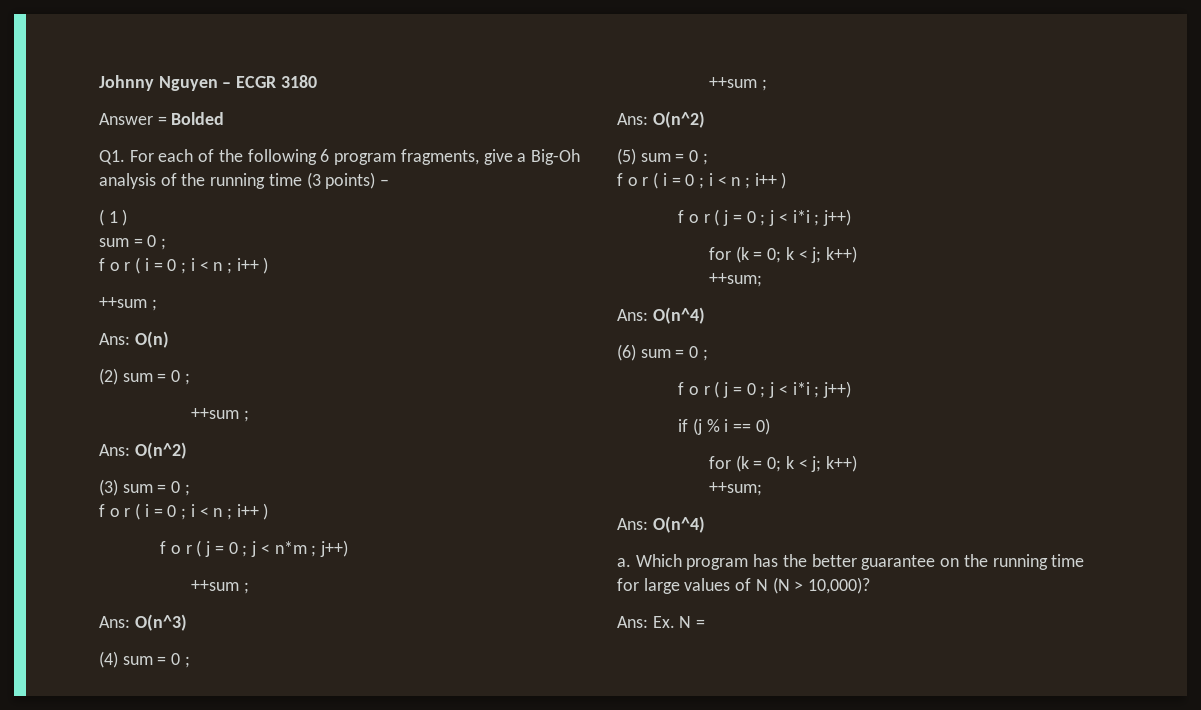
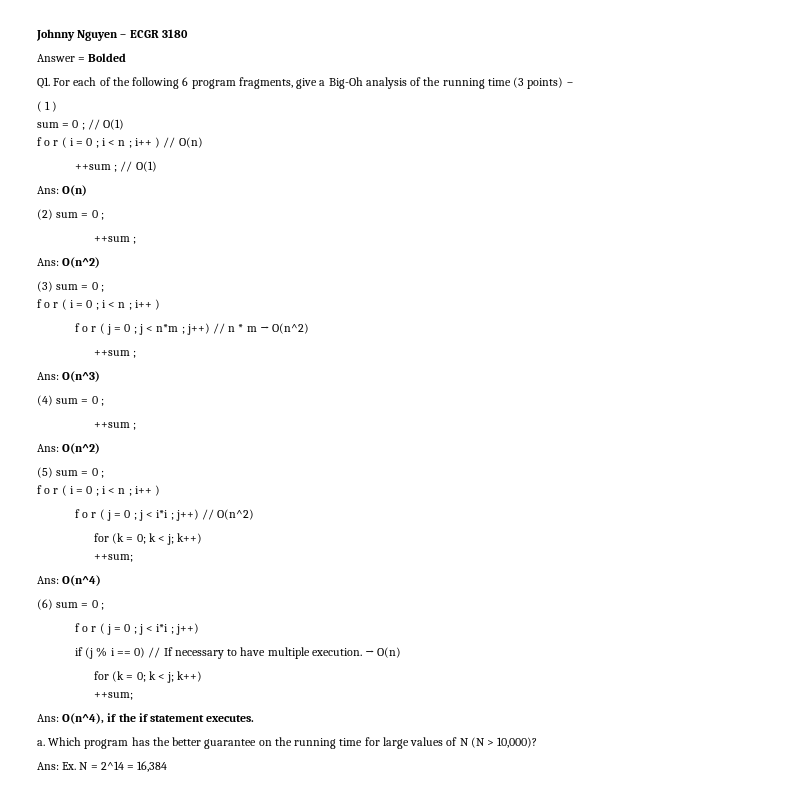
(167, 244) none -> [87,119,125,130] // O(1)
[99,297,157,311] // ++sum ; -> [163,137,203,148] [74,161,157,172] // O(n) // ++sum ; // O(1)
(348, 548) none -> [212,323,310,334] // n * m → O(n^2)
(851, 217) none -> [201,509,255,520] // O(n^2)
(770, 426) none -> [148,647,402,659] // If necessary to have multiple execution. → O(n)
[652,516,705,533] O(n^4) -> [62,713,255,724] O(n^4), if the if statement executes.
(706, 623) none -> [100,761,168,772] 2^14 = 16,384

